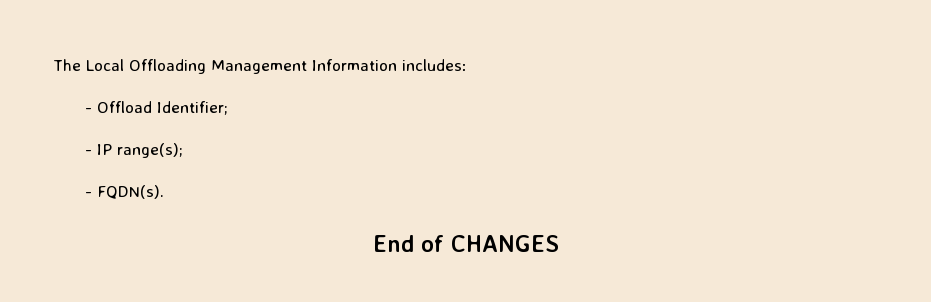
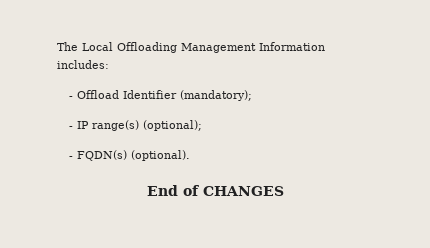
[156,101,228,115] Identifier; -> [123,90,253,101] Identifier (mandatory);
[116,143,183,158] [84,185,164,199] range(s); // - FQDN(s). -> [92,120,203,131] [69,150,191,161] range(s) (optional); // - FQDN(s) (optional).

